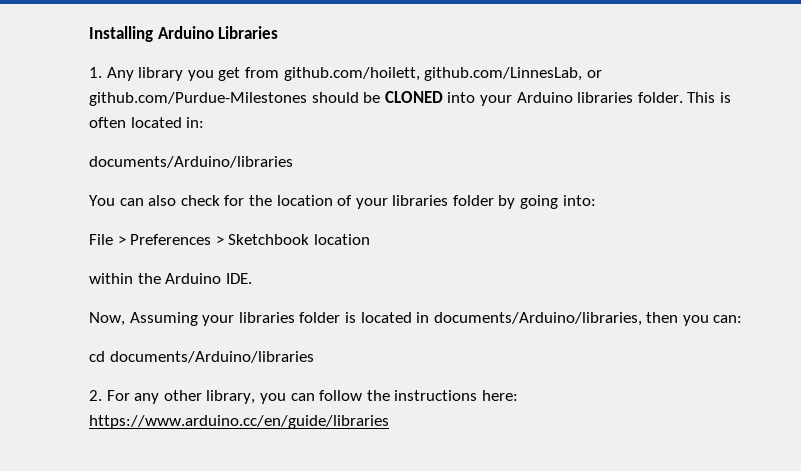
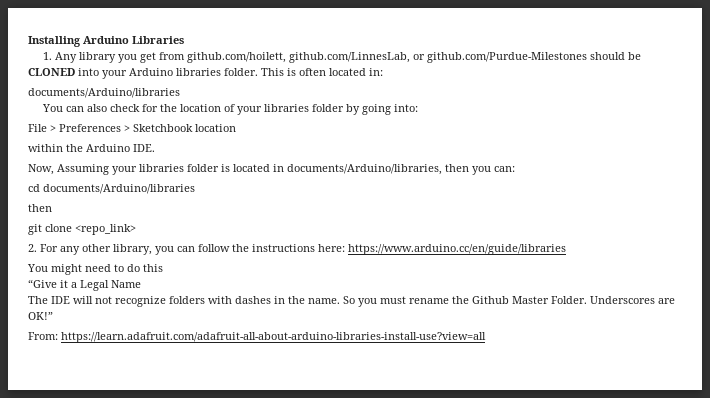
(314, 357) none -> [28,204,52,212] [28,224,136,235] // then // git clone <repo_link>
(389, 422) none -> [27,264,163,275] [28,279,141,291] [28,296,675,307] [28,312,53,320] [28,332,486,343] // You might need to do this // “Give it a Legal Name // The IDE will not recognize folders with dashes in the name. So you must rename the Github Master Folder. Underscores are OK!” // From: https://learn.adafruit.com/adafruit-all-about-arduino-libraries-install-use?view=all

